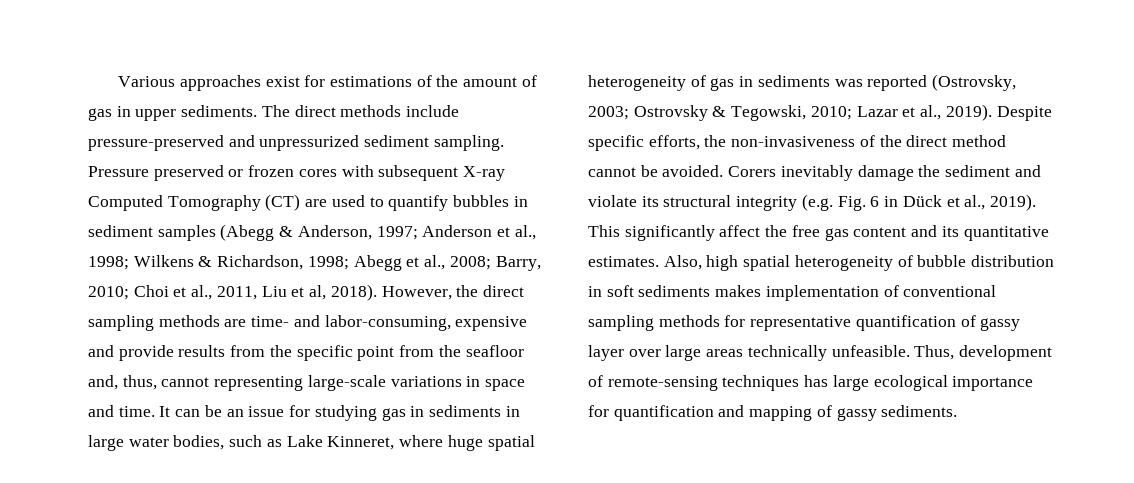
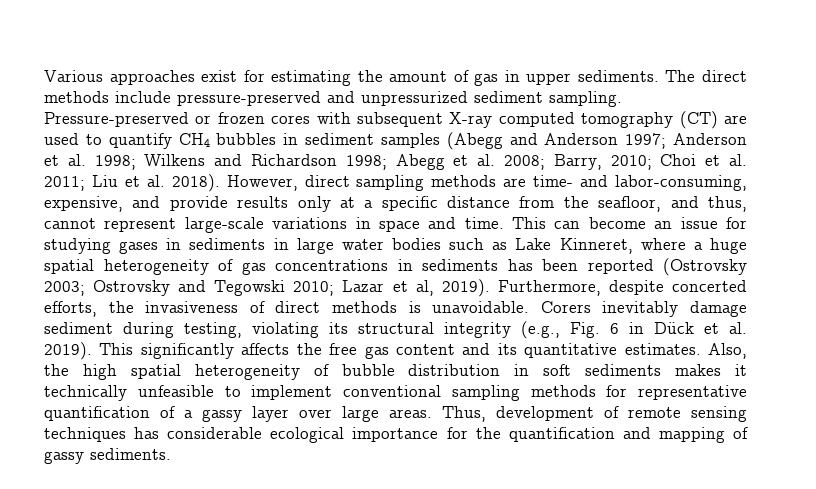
[330,75,432,87] estimations of -> [271,70,352,86] estimating
[88,165,224,181] Pressure preserved -> [44,112,189,127] Pressure-preserved
[88,195,261,211] Computed Tomography -> [498,112,674,128] computed tomography
(449, 203) none -> [178,133,210,147] CH4
[279,225,372,240] & Anderson, -> [509,133,619,145] and Anderson
[514,225,536,240] al., -> [67,154,86,166] al.
[198,255,304,270] & Richardson, -> [214,154,337,166] and Richardson
[424,255,446,270] al., -> [477,154,496,166] al.
[191,285,257,300] al., 2011, -> [728,154,747,166] [44,176,85,191] al. 2011;
[309,285,327,300] al, -> [146,175,165,187] al.
[456,285,479,297] the -> (298, 183) none
[455,316,528,331] expensive -> [44,196,123,212] expensive,
[230,345,524,361] [88,375,118,390] from the specific point from the seafloor and, -> [297,196,699,212] only at a specific distance from the seafloor, and
[214,376,304,391] representing -> [104,218,177,232] represent
[159,405,222,417] It can be -> [512,217,646,229] This can become
[381,408,406,421] gas -> [119,241,159,254] gases
[173,435,225,450] bodies, -> [392,238,441,250] bodies
(444, 441) none -> [693,242,703,250] a
[739,74,1017,91] [588,104,1052,121] [588,135,1007,151] [588,165,1041,181] [588,195,637,207] in sediments was reported (Ostrovsky, 2003; Ostrovsky & Tegowski, 2010; Lazar et al., 2019). Despite specific efforts, the non-invasiveness of the direct method cannot be avoided. Corers inevitably damage the sediment and violate -> [275,258,747,276] [44,279,747,297] [44,301,748,317] [44,322,319,338] concentrations in sediments has been reported (Ostrovsky 2003; Ostrovsky and Tegowski 2010; Lazar et al, 2019). Furthermore, despite concerted efforts, the invasiveness of direct methods is unavoidable. Corers inevitably damage sediment during testing, violating
[801,194,833,211] (e.g. -> [521,321,560,339] (e.g.,
[964,195,986,210] al., -> [729,322,747,334] al.
[719,225,761,237] affect -> [241,343,290,355] affects
(702, 262) none -> [44,364,69,376] the
[765,285,899,301] implementation of -> [735,364,747,376] [44,385,333,401] it technically unfeasible to implement
(976, 321) none -> [184,410,193,418] a
[706,345,910,361] areas technically unfeasible. -> [389,409,432,418] areas.
[607,376,718,391] remote-sensing -> [628,406,747,422] remote sensing
[832,375,869,391] large -> [167,427,263,439] considerable
(609, 411) none -> [475,427,501,439] the

